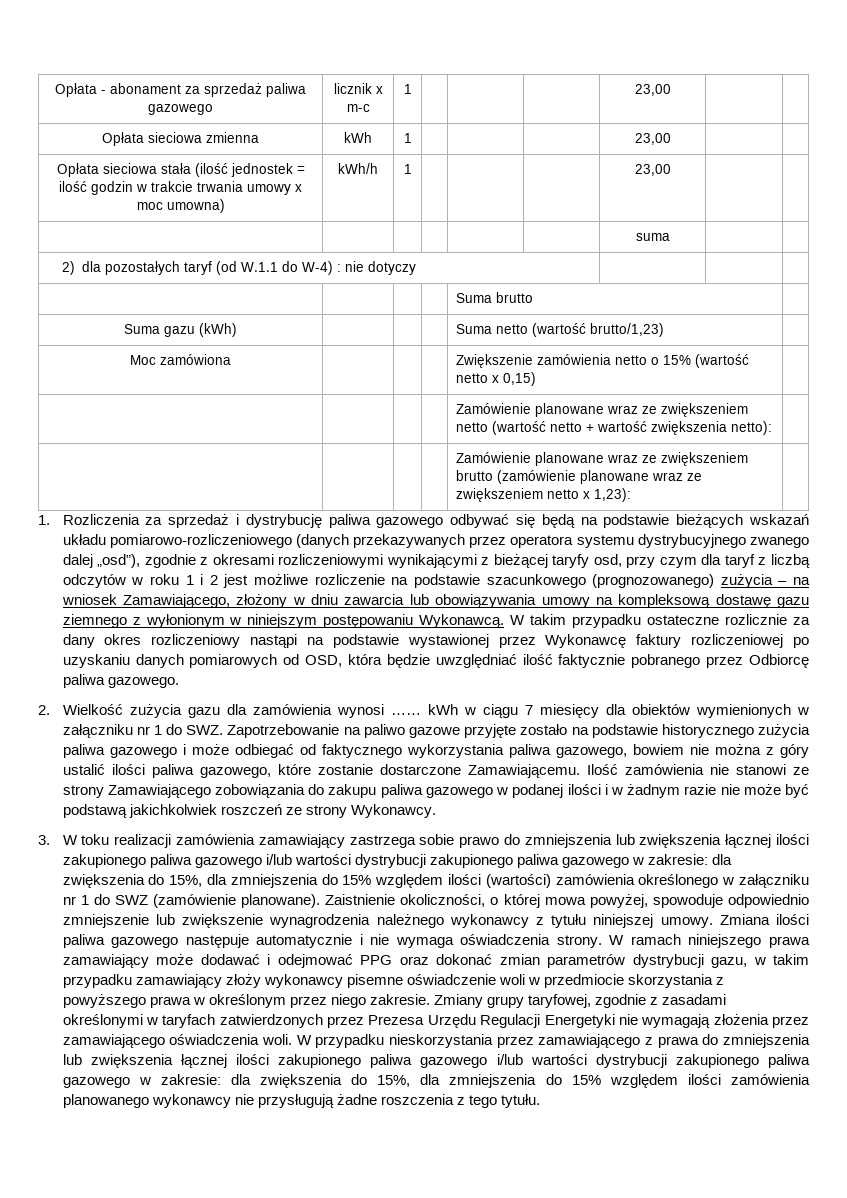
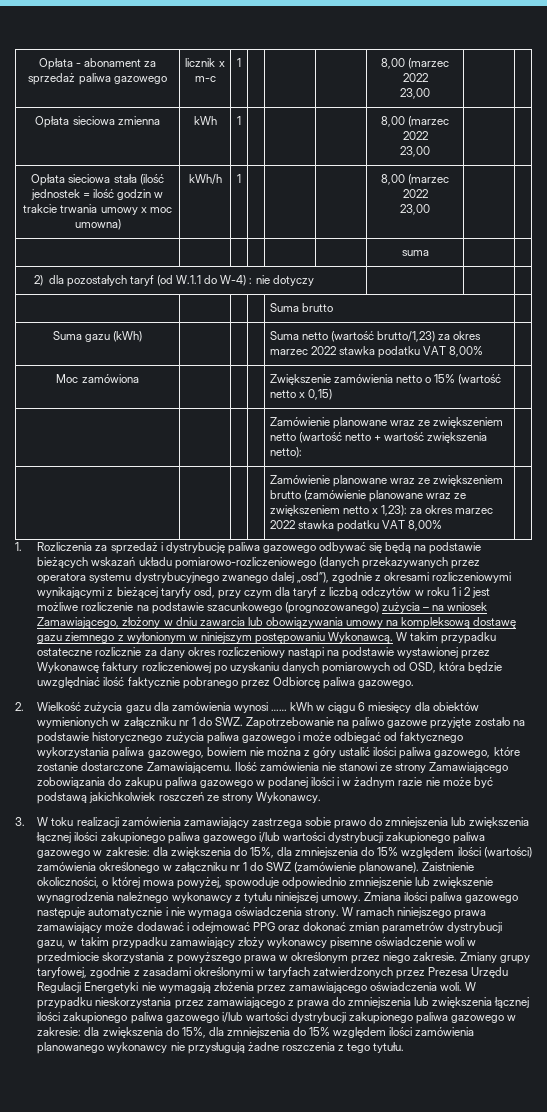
(412, 89) none -> [380,58,450,69] [402,73,428,82] 8,00 (marzec 2022 //
(412, 138) none -> [380,116,450,127] [402,131,428,140] 8,00 (marzec 2022 //
(412, 169) none -> [380,174,450,185] [402,189,428,198] 8,00 (marzec 2022 //
(665, 330) none -> [438,331,482,340] [269,346,484,358] za okres marzec 2022 stawka podatku VAT 8,00%
(632, 495) none -> [410,505,494,514] [269,520,443,532] za okres marzec 2022 stawka podatku VAT 8,00%
[524,705,533,715] 7 -> [358,702,366,711] 6

